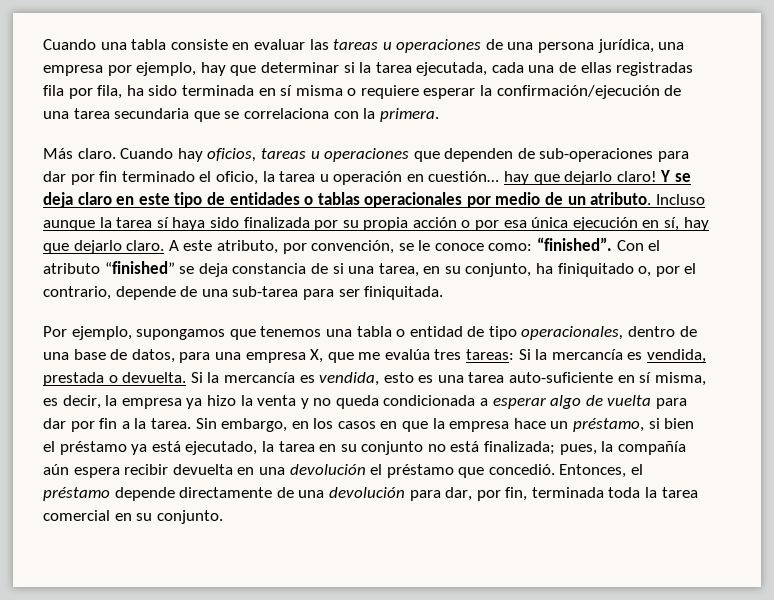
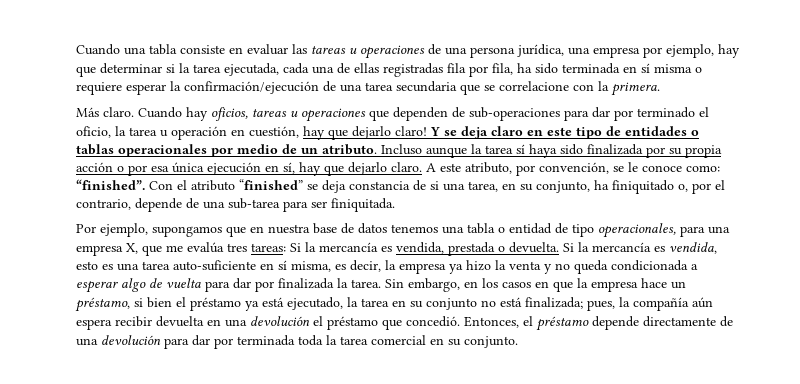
[243,108,329,119] correlaciona -> [499,81,569,91] correlacione
[99,171,118,182] fin -> (633, 115) none
[428,171,500,182] cuestión… -> [249,126,299,138] cuestión,
(256, 334) none -> [250,223,387,234] en nuestra base de datos
[628,326,697,337] [43,349,175,363] dentro de una base de datos, -> (676, 230) none
[99,418,130,429] fin a -> [278,278,334,289] finalizada
[445,487,528,501] dar, por fin, -> [192,335,233,349] dar por

